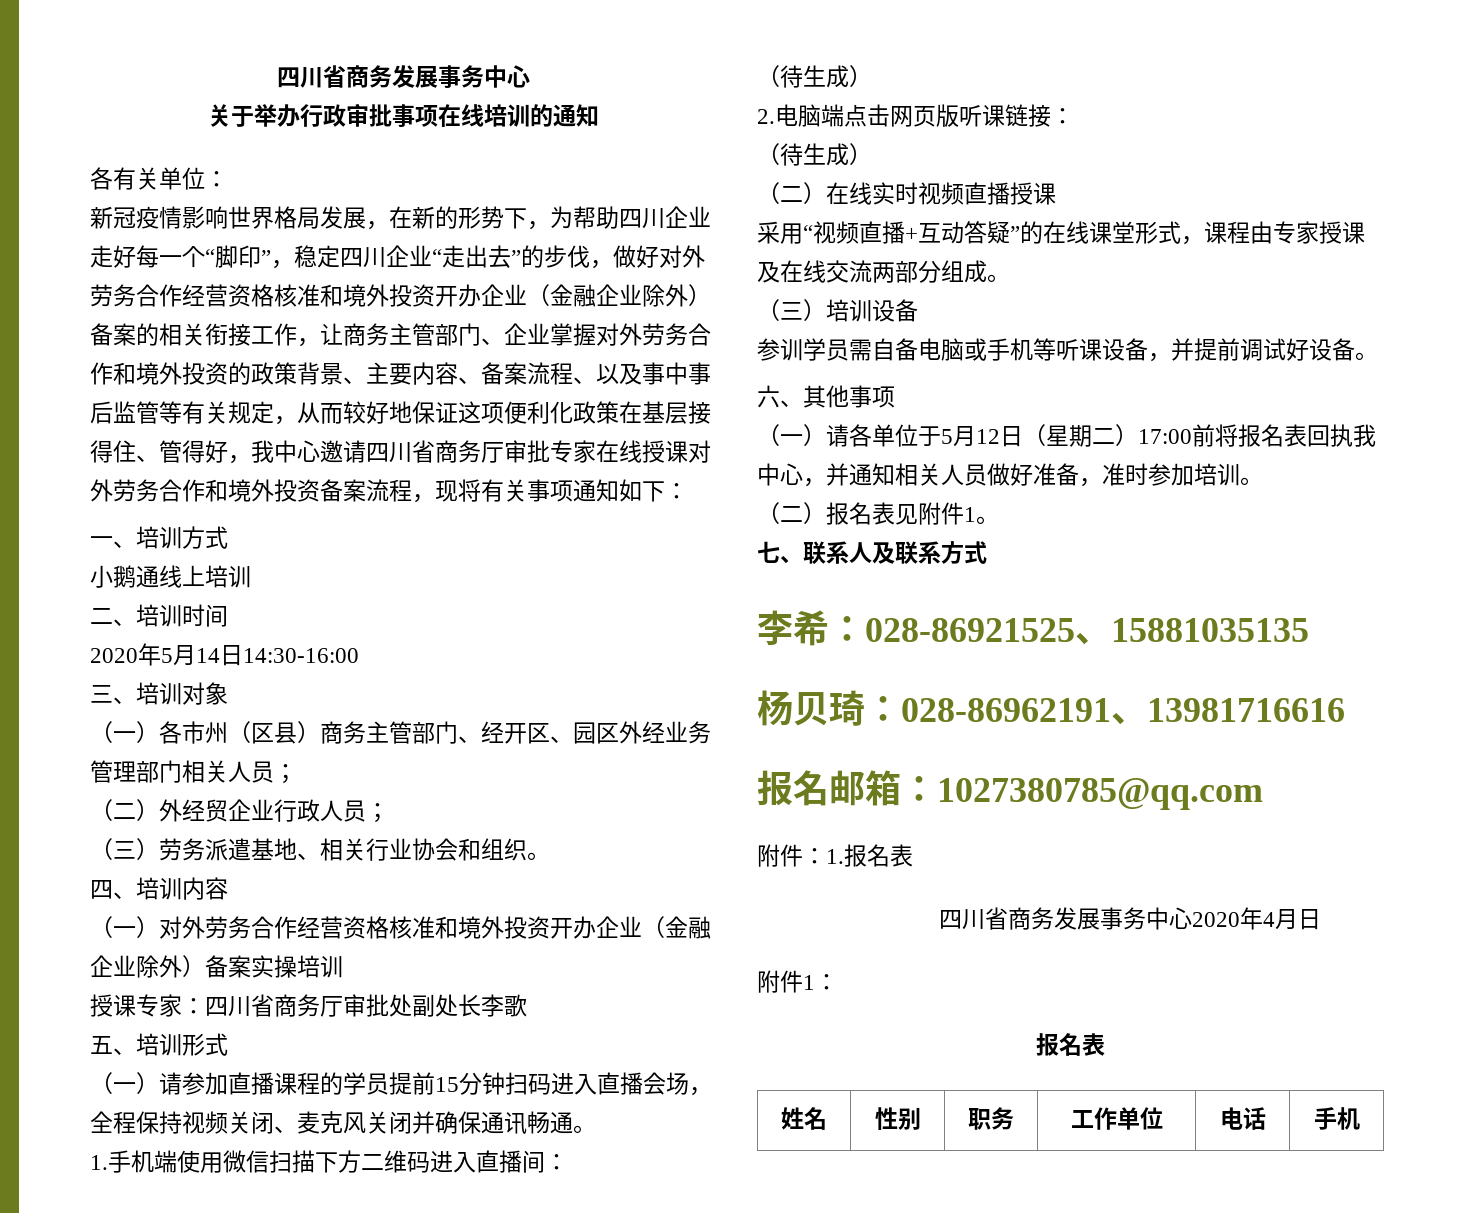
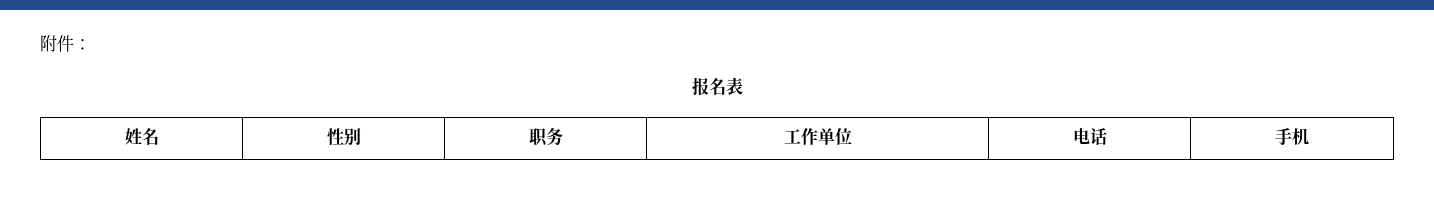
[277,65,530,88] [208,103,599,127] [90,167,228,190] [90,206,711,230] [90,245,705,269] [90,284,711,307] [90,323,711,347] [90,362,711,385] [90,401,711,425] [90,440,711,464] [90,479,688,503] [90,526,228,549] [90,565,251,588] [90,604,228,627] [90,643,359,666] [90,682,228,705] [90,721,711,744] [90,760,297,784] [90,799,389,823] [90,838,550,861] [90,877,228,900] [90,916,711,939] [90,955,343,978] [90,994,527,1017] [90,1033,228,1056] [90,1072,712,1096] [90,1111,596,1135] [90,1150,568,1173] [757,65,872,88] [757,104,1074,127] [757,143,872,166] [757,182,1056,205] [757,221,1365,245] [757,260,1010,283] [757,299,918,322] [757,338,1378,362] [757,385,895,408] [757,424,1376,447] [757,463,1263,487] [757,502,999,525] [757,541,987,564] [757,610,1309,646] [757,690,1345,726] [757,770,1263,810] [757,844,913,867] [939,907,1322,930] [757,970,815,993] 四川省商务发展事务中心 // 关于举办行政审批事项在线培训的通知 // 各有关单位： // 新冠疫情影响世界格局发展，在新的形势下，为帮助四川企业走好每一个“脚印”，稳定四川企业“走出去”的步伐，做好对外劳务合作经营资格核准和境外投资开办企业（金融企业除外）备案的相关衔接工作，让商务主管部门、企业掌握对外劳务合作和境外投资的政策背景、主要内容、备案流程、以及事中事后监管等有关规定，从而较好地保证这项便利化政策在基层接得住、管得好，我中心邀请四川省商务厅审批专家在线授课对外劳务合作和境外投资备案流程，现将有关事项通知如下： // 一、培训方式 // 小鹅通线上培训 // 二、培训时间 // 2020年5月14日14:30-16:00 // 三、培训对象 // （一）各市州（区县）商务主管部门、经开区、园区外经业务管理部门相关人员； // （二）外经贸企业行政人员； // （三）劳务派遣基地、相关行业协会和组织。 // 四、培训内容 // （一）对外劳务合作经营资格核准和境外投资开办企业（金融企业除外）备案实操培训 // 授课专家：四川省商务厅审批处副处长李歌 // 五、培训形式 // （一）请参加直播课程的学员提前15分钟扫码进入直播会场，全程保持视频关闭、麦克风关闭并确保通讯畅通。 // 1.手机端使用微信扫描下方二维码进入直播间： // （待生成） // 2.电脑端点击网页版听课链接： // （待生成） // （二）在线实时视频直播授课 // 采用“视频直播+互动答疑”的在线课堂形式，课程由专家授课及在线交流两部分组成。 // （三）培训设备 // 参训学员需自备电脑或手机等听课设备，并提前调试好设备。 // 六、其他事项 // （一）请各单位于5月12日（星期二）17:00前将报名表回执我中心，并通知相关人员做好准备，准时参加培训。 // （二）报名表见附件1。 // 七、联系人及联系方式 // 李希：028-86921525、15881035135 // 杨贝琦：028-86962191、13981716616 // 报名邮箱：1027380785@qq.com // 附件：1.报名表 // 四川省商务发展事务中心2020年4月日 // 附件1 -> [40,35,74,52] 附件

